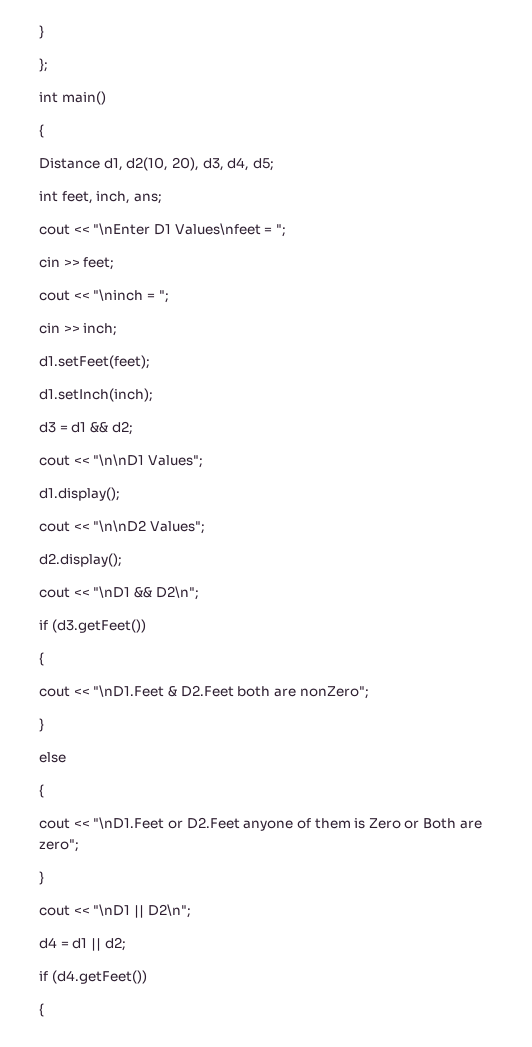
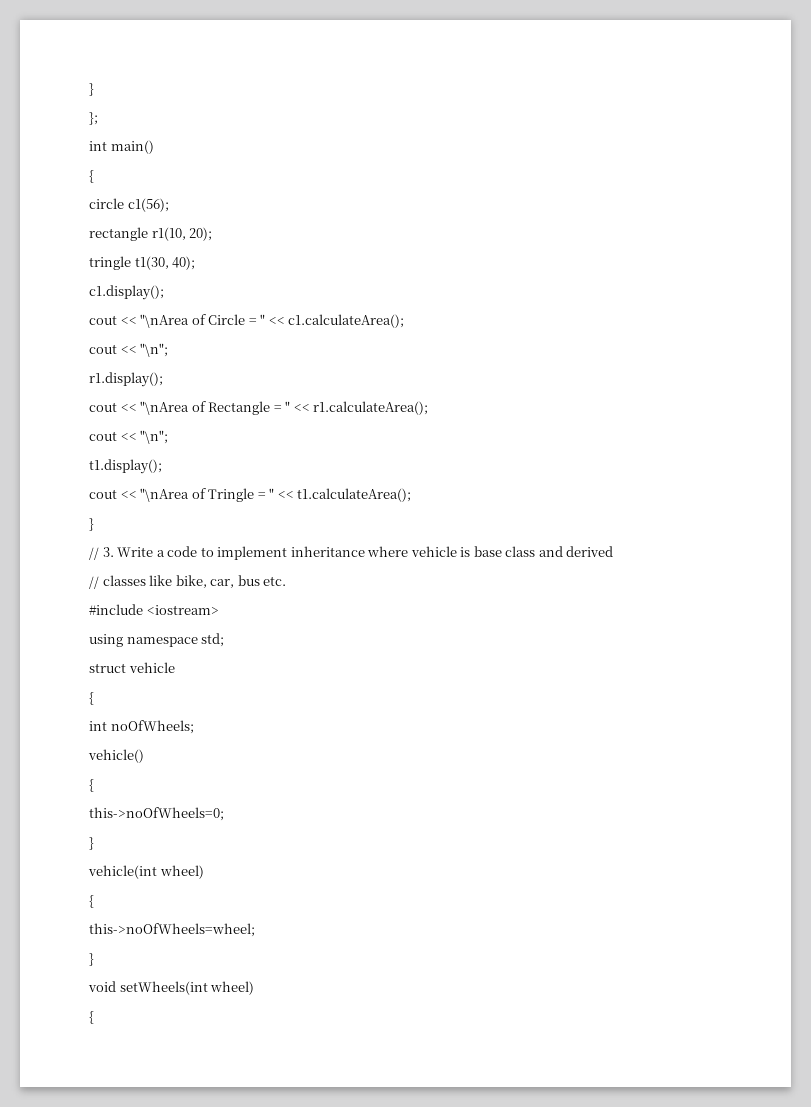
[39,157,274,171] [39,191,162,204] [39,223,286,237] [39,257,115,270] [39,289,169,303] [39,323,118,336] [39,355,150,369] [39,388,153,402] [39,421,133,435] [39,454,203,468] [39,487,120,501] [39,520,205,534] [39,553,122,567] [39,586,199,600] [39,619,146,633] [39,652,44,666] [39,685,369,699] [39,718,44,732] [39,752,66,763] [39,784,44,798] [39,817,482,831] [39,839,79,852] [39,871,44,885] [39,904,191,918] [39,937,126,951] [39,970,147,984] Distance d1, d2(10, 20), d3, d4, d5; // int feet, inch, ans; // cout << "\nEnter D1 Values\nfeet = "; // cin >> feet; // cout << "\ninch = "; // cin >> inch; // d1.setFeet(feet); // d1.setInch(inch); // d3 = d1 && d2; // cout << "\n\nD1 Values"; // d1.display(); // cout << "\n\nD2 Values"; // d2.display(); // cout << "\nD1 && D2\n"; // if (d3.getFeet()) // { // cout << "\nD1.Feet & D2.Feet both are nonZero"; // } // else // { // cout << "\nD1.Feet or D2.Feet anyone of them is Zero or Both are zero"; // } // cout << "\nD1 || D2\n"; // d4 = d1 || d2; // if (d4.getFeet()) -> [89,198,169,212] [89,227,213,241] [89,256,196,270] [89,285,164,300] [89,314,405,328] [89,343,169,357] [89,372,163,387] [89,401,429,415] [89,430,169,444] [89,459,162,474] [89,488,412,502] [89,518,94,531] [89,546,614,560] [89,575,287,589] [89,604,219,615] [89,633,225,647] [89,662,175,673] [89,692,94,705] [89,720,194,734] [88,749,144,763] [89,779,94,792] [89,807,224,821] [89,837,94,850] [88,865,204,879] [89,895,94,908] [89,923,255,937] [89,953,94,966] [88,981,255,995] circle c1(56); // rectangle r1(10, 20); // tringle t1(30, 40); // c1.display(); // cout << "\nArea of Circle = " << c1.calculateArea(); // cout << "\n"; // r1.display(); // cout << "\nArea of Rectangle = " << r1.calculateArea(); // cout << "\n"; // t1.display(); // cout << "\nArea of Tringle = " << t1.calculateArea(); // } // // 3. Write a code to implement inheritance where vehicle is base class and derived // // classes like bike, car, bus etc. // #include <iostream> // using namespace std; // struct vehicle // { // int noOfWheels; // vehicle() // { // this->noOfWheels=0; // } // vehicle(int wheel) // { // this->noOfWheels=wheel; // } // void setWheels(int wheel)

